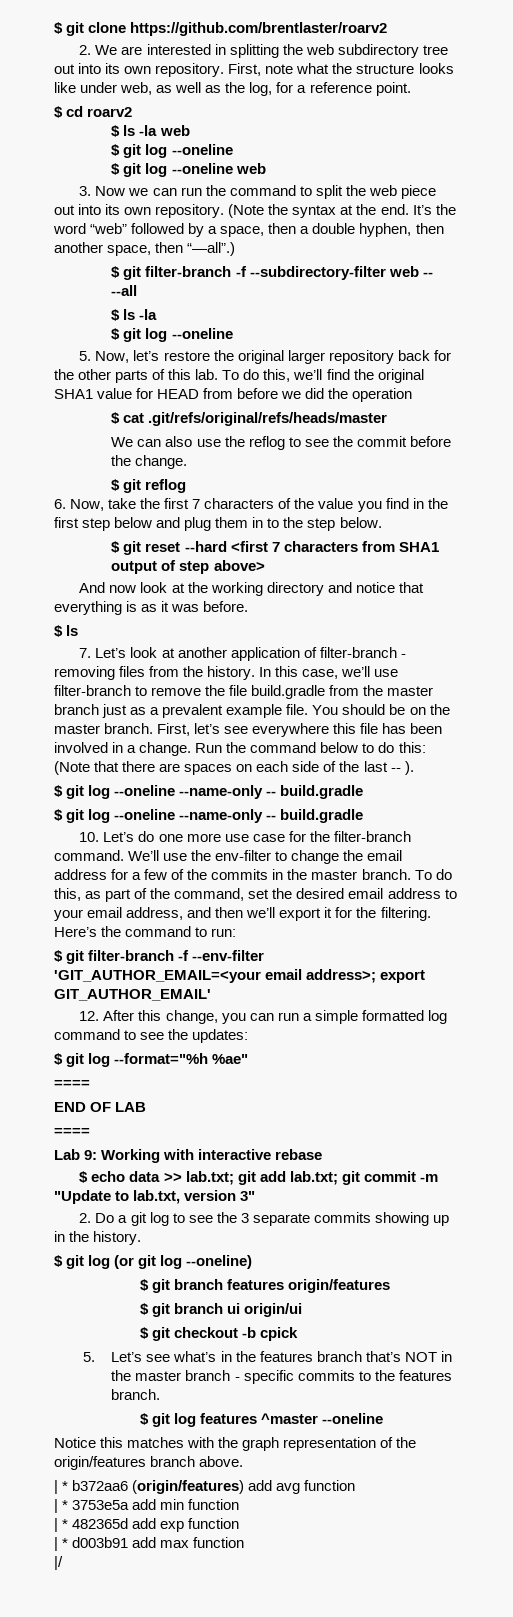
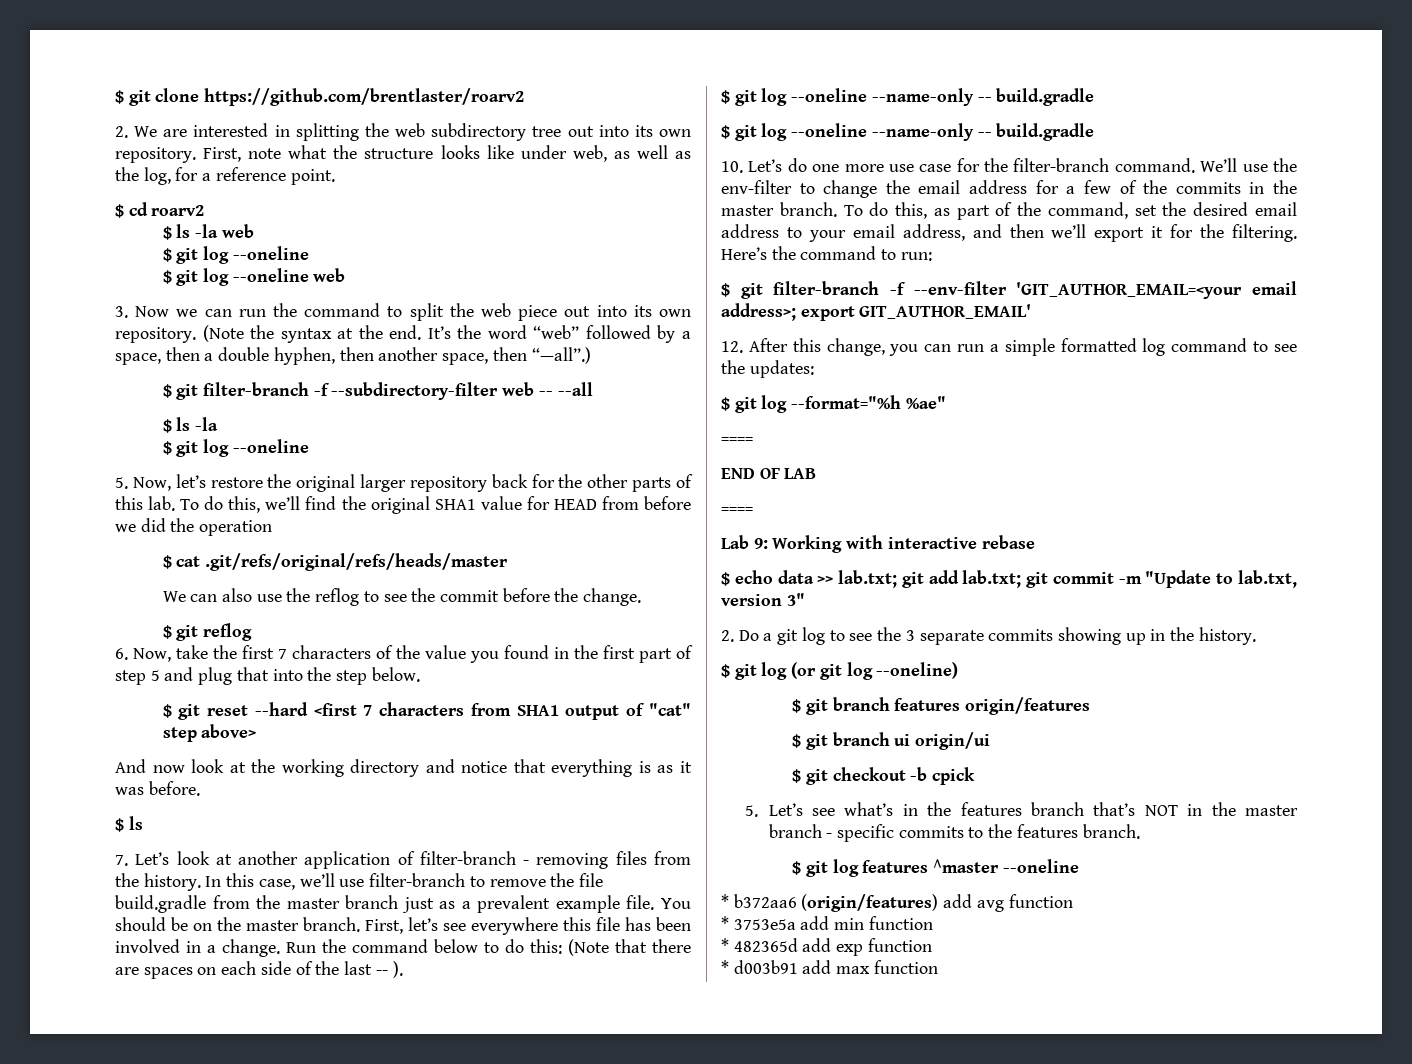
[385,498,409,509] find -> [504,645,549,659] found
[82,517,280,531] step below and plug them in to -> [639,645,693,663] [115,667,303,685] part of step 5 and plug that into
(177, 565) none -> [649,703,691,716] "cat"
[54,1437,417,1451] [54,1456,244,1470] [54,1480,58,1494] Notice this matches with the graph representation of the origin/features branch above. // | -> (1079, 866) none
[54,1499,58,1513] | -> (1073, 901) none
[54,1518,58,1532] | -> (933, 923) none
[54,1537,58,1551] | -> (932, 945) none
[54,1556,63,1570] // |/ -> (938, 967) none

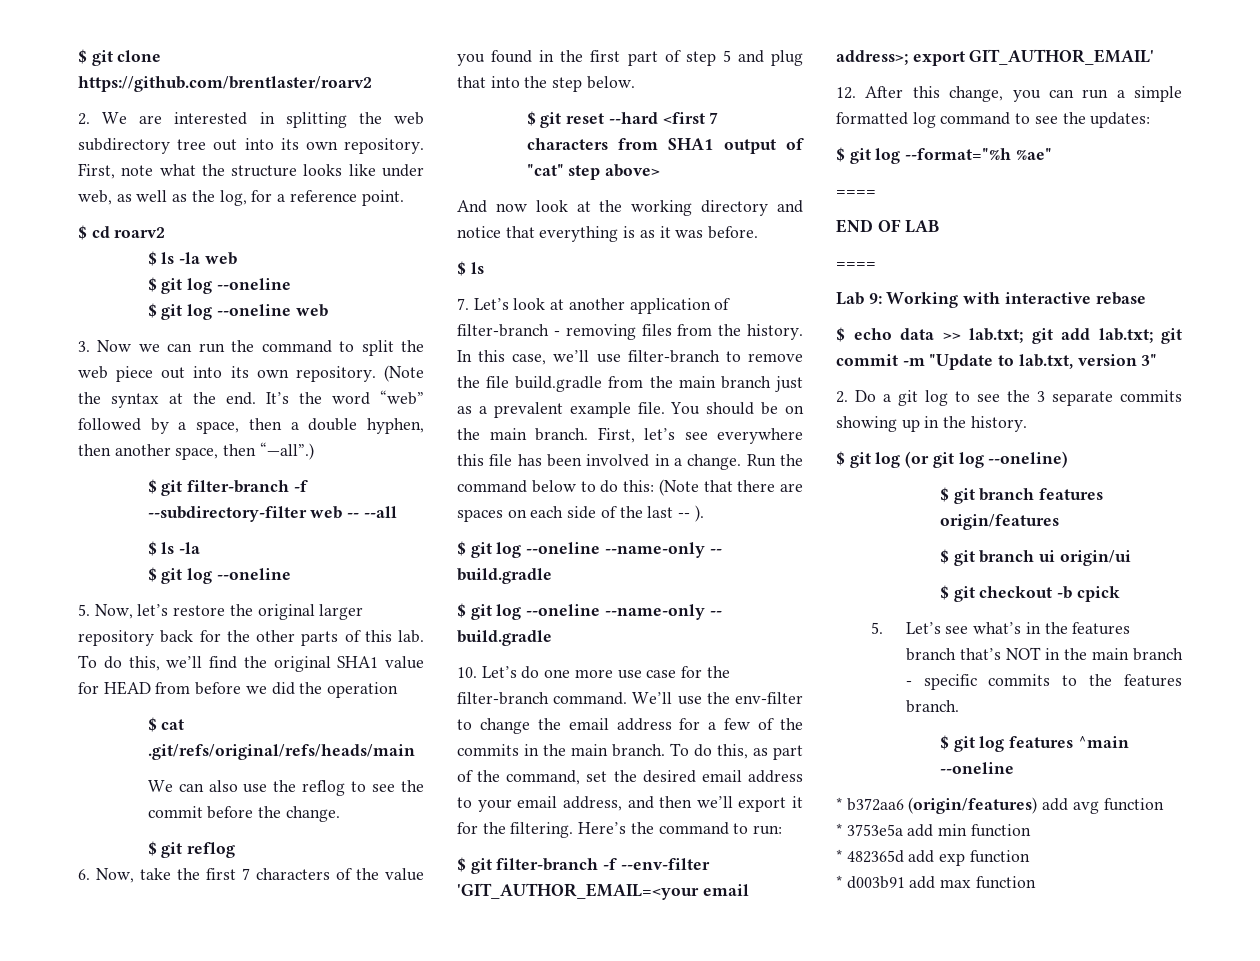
[204,553,508,571] .git/refs/original/refs/heads/master -> [147,744,415,760] .git/refs/original/refs/heads/main
[286,898,340,909] master -> [678,376,716,388] main
[246,920,299,931] master -> [489,428,527,440] main
[721,205,774,216] master -> [571,744,608,756] main
[1245,805,1298,816] master -> [1091,648,1129,660] main
[933,859,1000,873] ^master -> [1077,736,1129,748] ^main

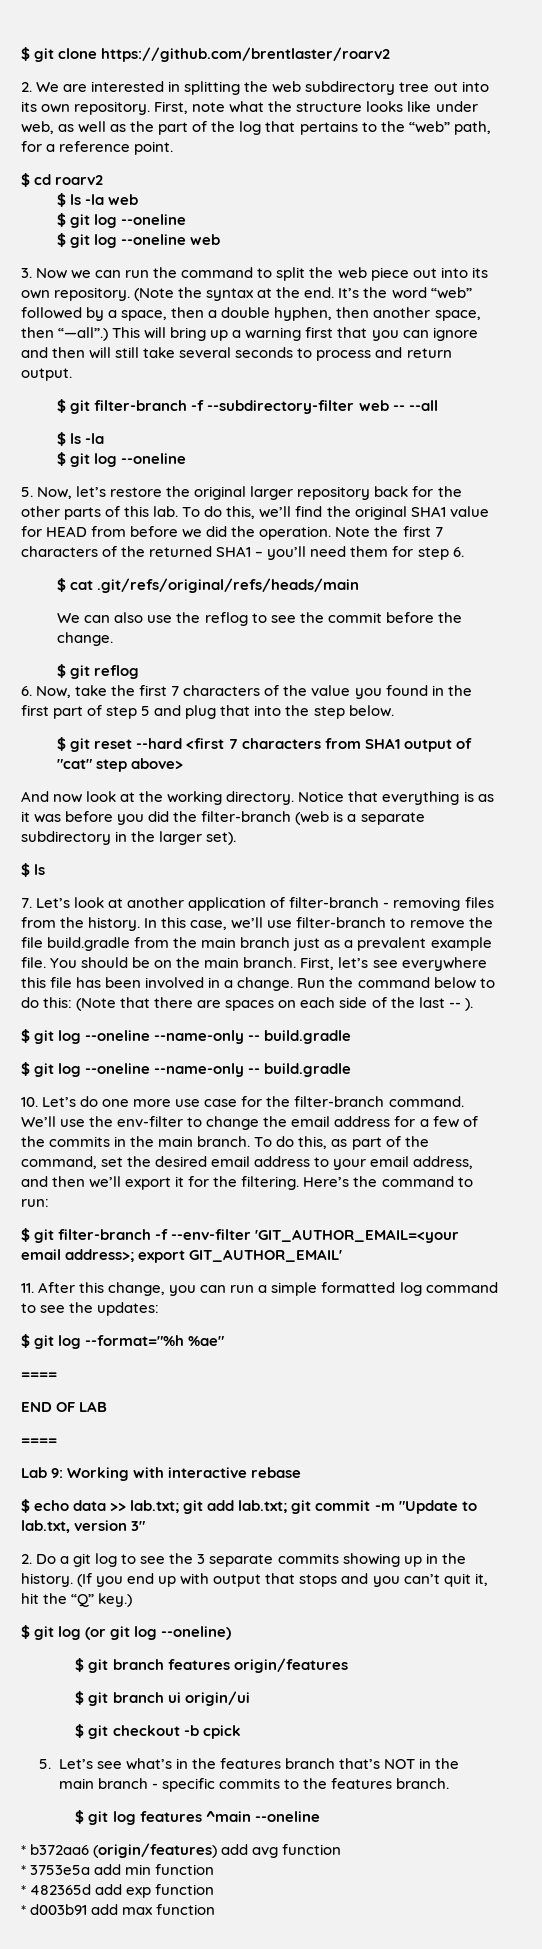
[219,190,247,206] log, -> [158,121,491,135] part of the log that pertains to the “web” path,
(314, 451) none -> [112,327,478,341] [21,347,452,361] [21,368,72,381] This will bring up a warning first that you can ignore and then will still take several seconds to process and return output.
[327,682,399,698] operation -> [259,526,443,540] [21,546,464,560] operation. Note the first 7 characters of the returned SHA1 – you’ll need them for step 6.
[701,200,803,216] [457,226,501,238] directory and notice -> [226,791,345,805] directory. Notice
[708,226,759,239] before. -> [65,811,425,825] [21,831,237,845] before you did the filter-branch (web is a separate subdirectory in the larger set).
[836,87,856,99] 12. -> [21,1283,34,1293] 11.
(1027, 424) none -> [77,1573,488,1587] [21,1593,133,1607] (If you end up with output that stops and you can’t quit it, hit the “Q” key.)

